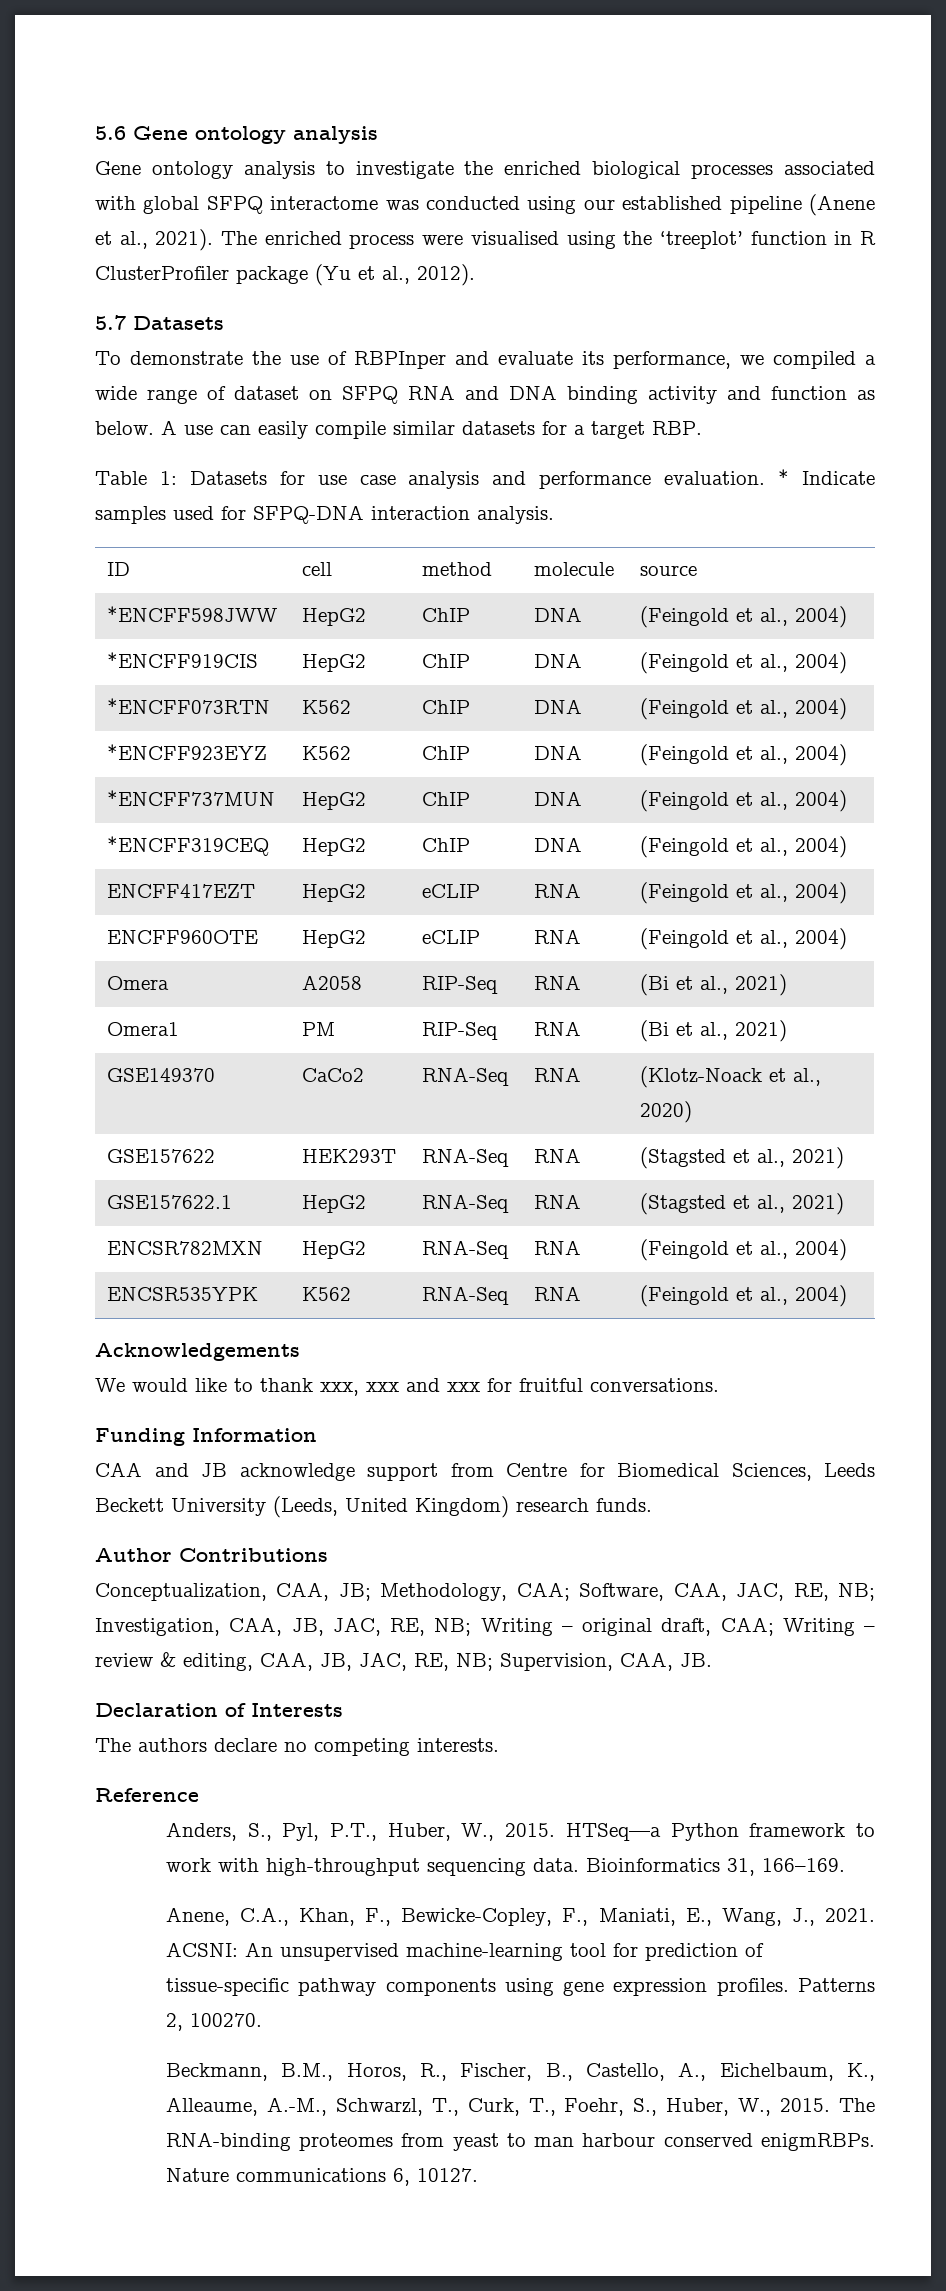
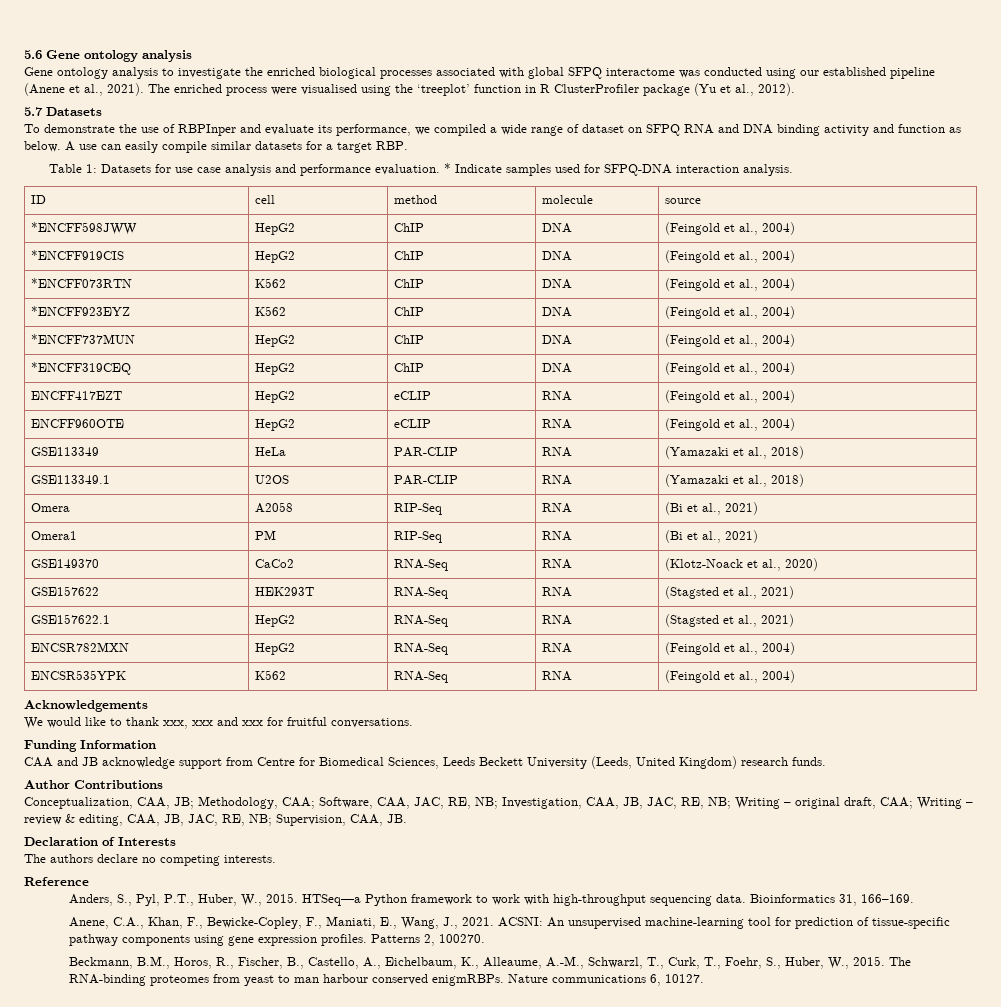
(848, 939) none -> [31,447,100,456] [255,447,287,456] [394,447,459,457] [542,447,573,457] [665,446,805,459] [31,475,111,484] [255,475,290,484] [394,475,459,485] [542,475,573,485] [665,474,805,487] // GSE113349 | HeLa | PAR-CLIP | RNA | (Yamazaki et al., 2018) // GSE113349.1 | U2OS | PAR-CLIP | RNA | (Yamazaki et al., 2018)

